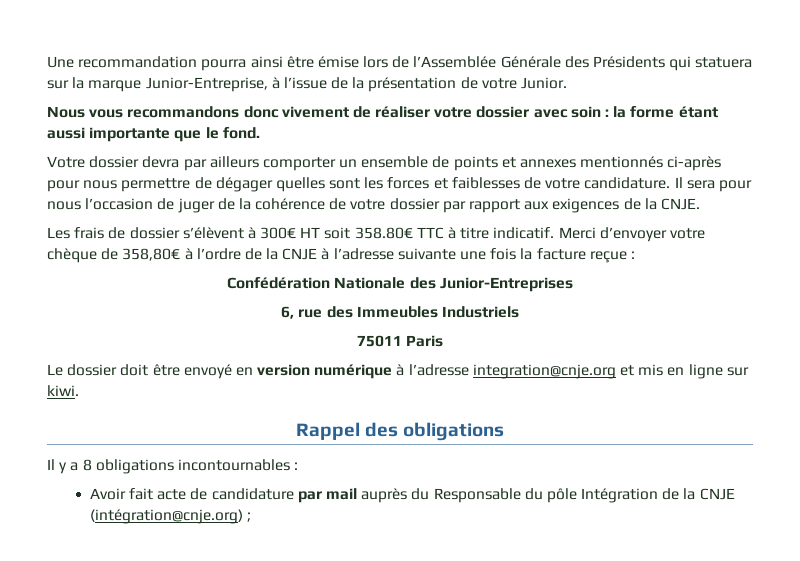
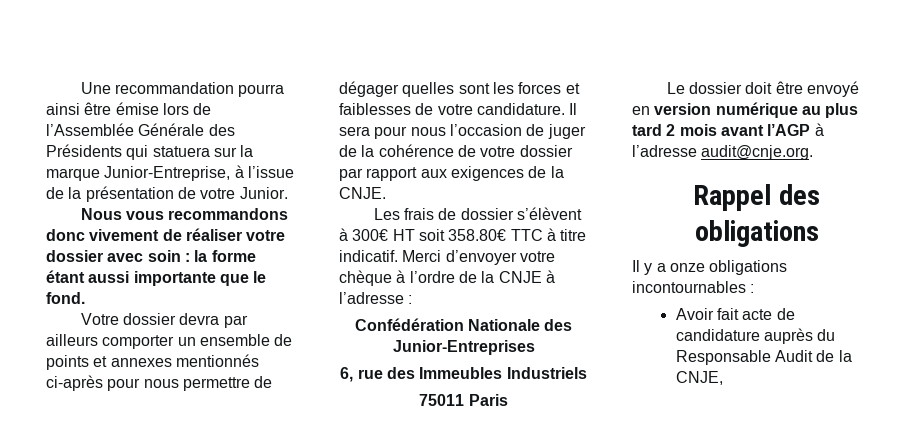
[101,248,181,261] de 358,80€ -> (392, 278) none
[397,248,627,263] suivante une fois la facture reçue -> (404, 298) none
[396,364,749,379] [47,385,79,396] à l’adresse integration@cnje.org et mis en ligne sur kiwi. -> [801,103,859,118] [632,123,824,136] [632,145,814,160] au plus tard 2 mois avant l’AGP à l’adresse audit@cnje.org.
[82,459,92,471] 8 -> [669,263,705,272] onze
[297,488,357,503] par mail -> (760, 335) none
[524,488,735,503] [89,509,252,524] du pôle Intégration de la CNJE (intégration@cnje.org) ; -> [774,350,852,362] [675,371,723,385] Audit de la CNJE,

